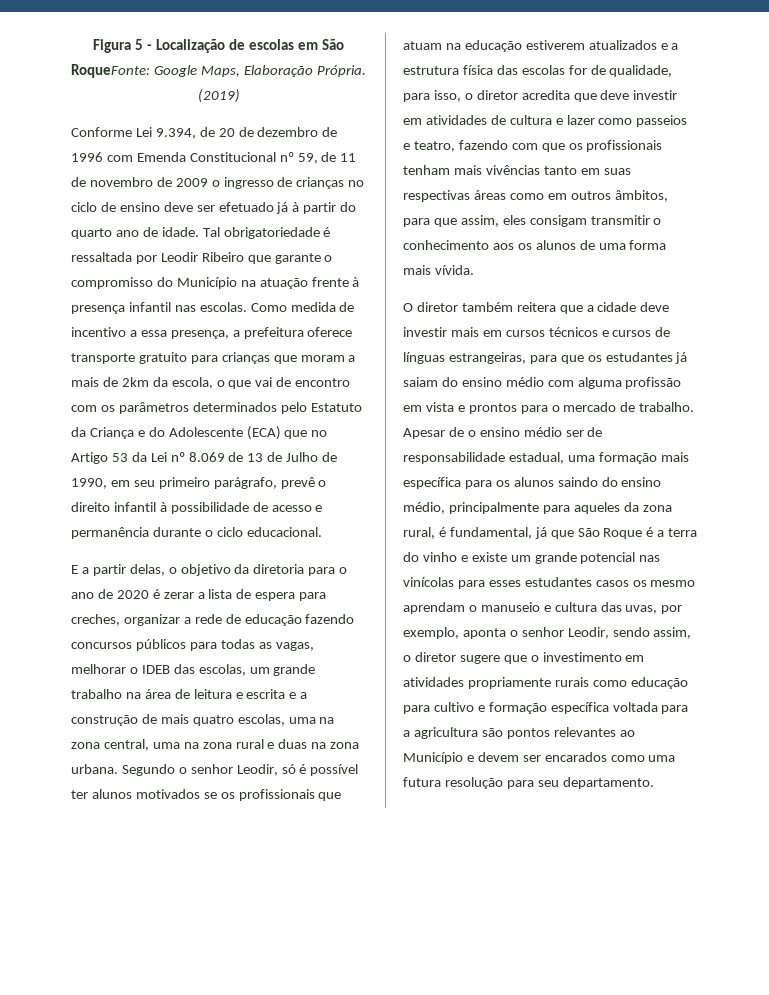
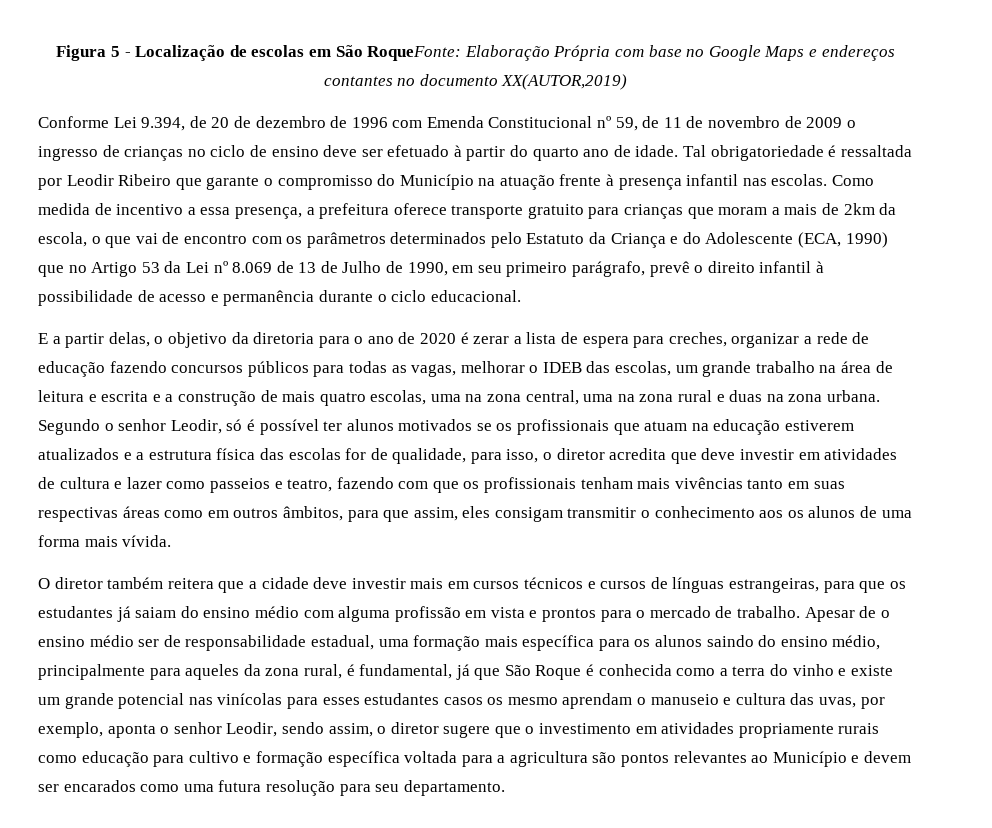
[154,65,366,77] [197,89,240,103] Google Maps, Elaboração Própria. (2019) -> [464,45,895,61] [323,74,628,90] Elaboração Própria com base no Google Maps e endereços contantes no documento XX(AUTOR,2019)
[276,202,289,214] já -> (450, 151) none
[246,426,281,440] (ECA) -> [798,232,888,248] (ECA, 1990)
(654, 532) none -> [598,664,716,676] conhecida como

